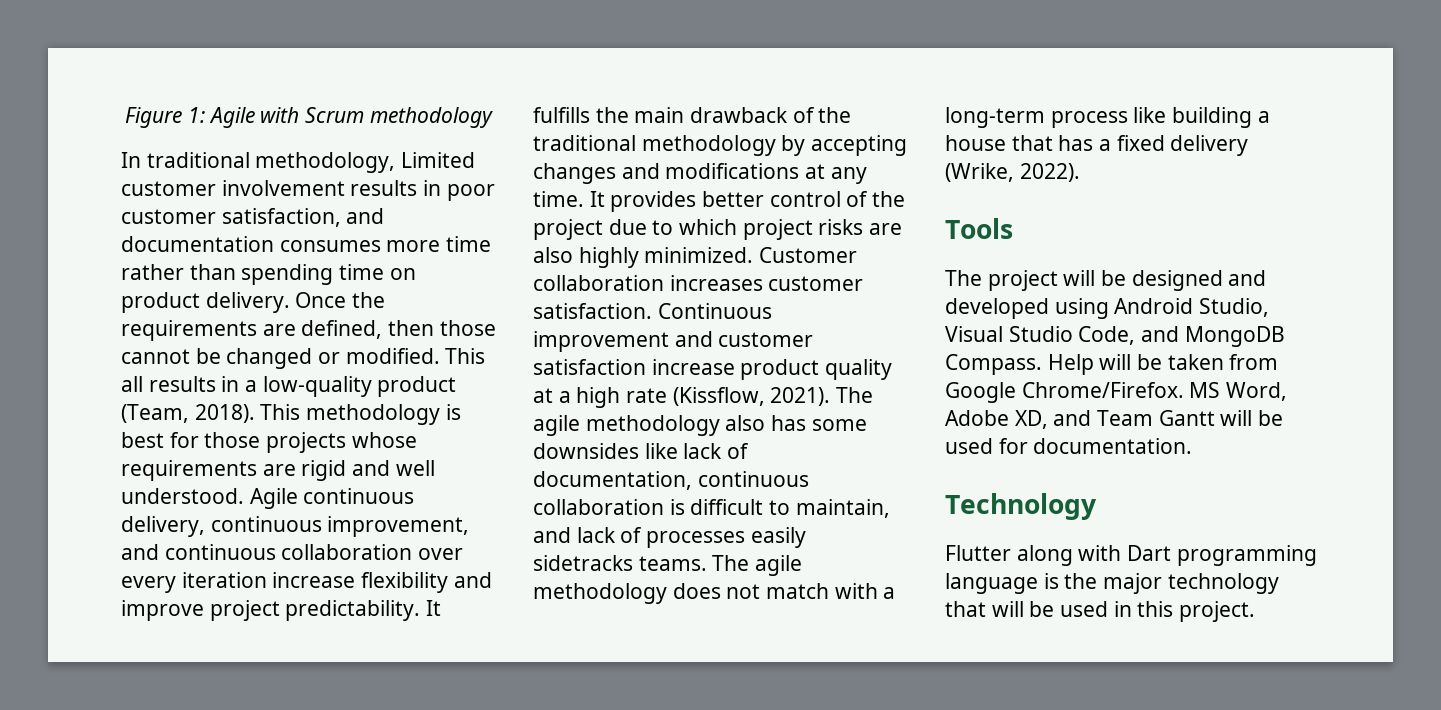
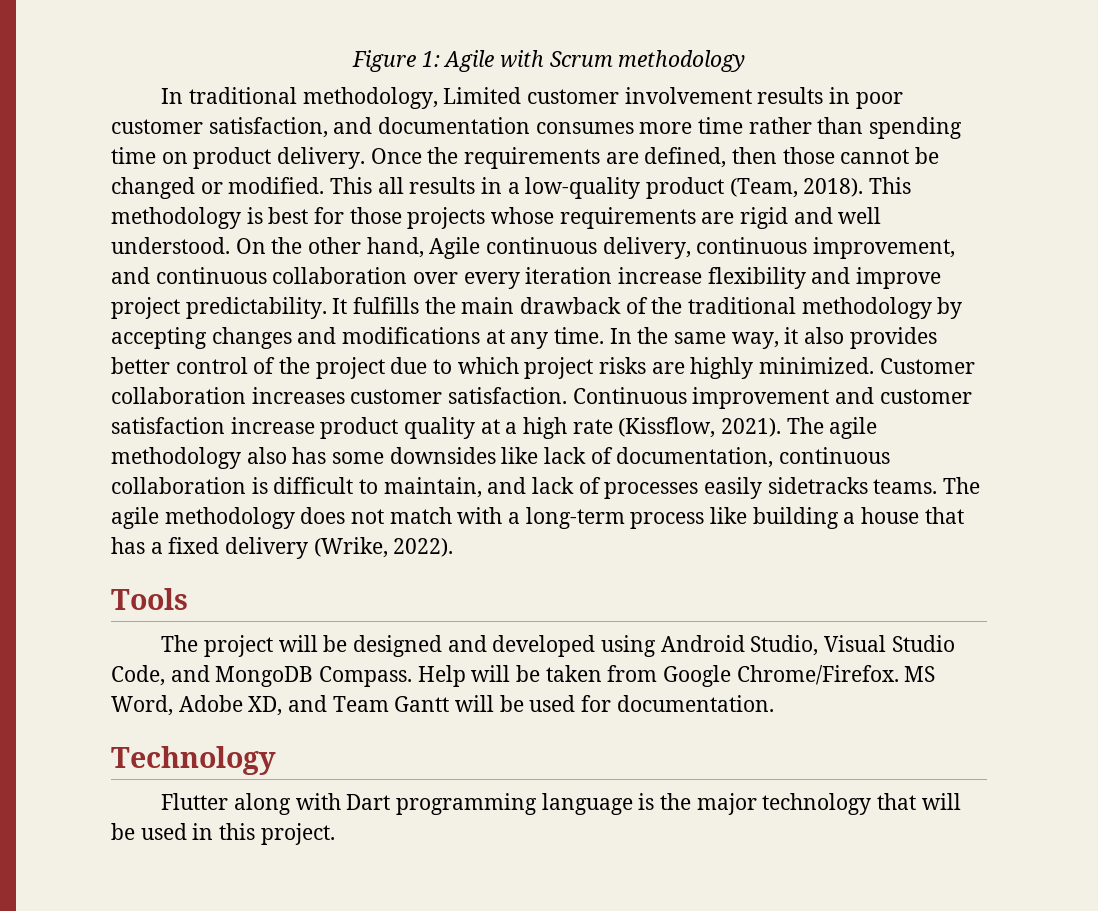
(244, 496) none -> [235,237,424,258] On the other hand,
[589,191,605,207] It -> [609,327,845,349] In the same way, it also
[533,247,573,263] also -> (685, 368) none

